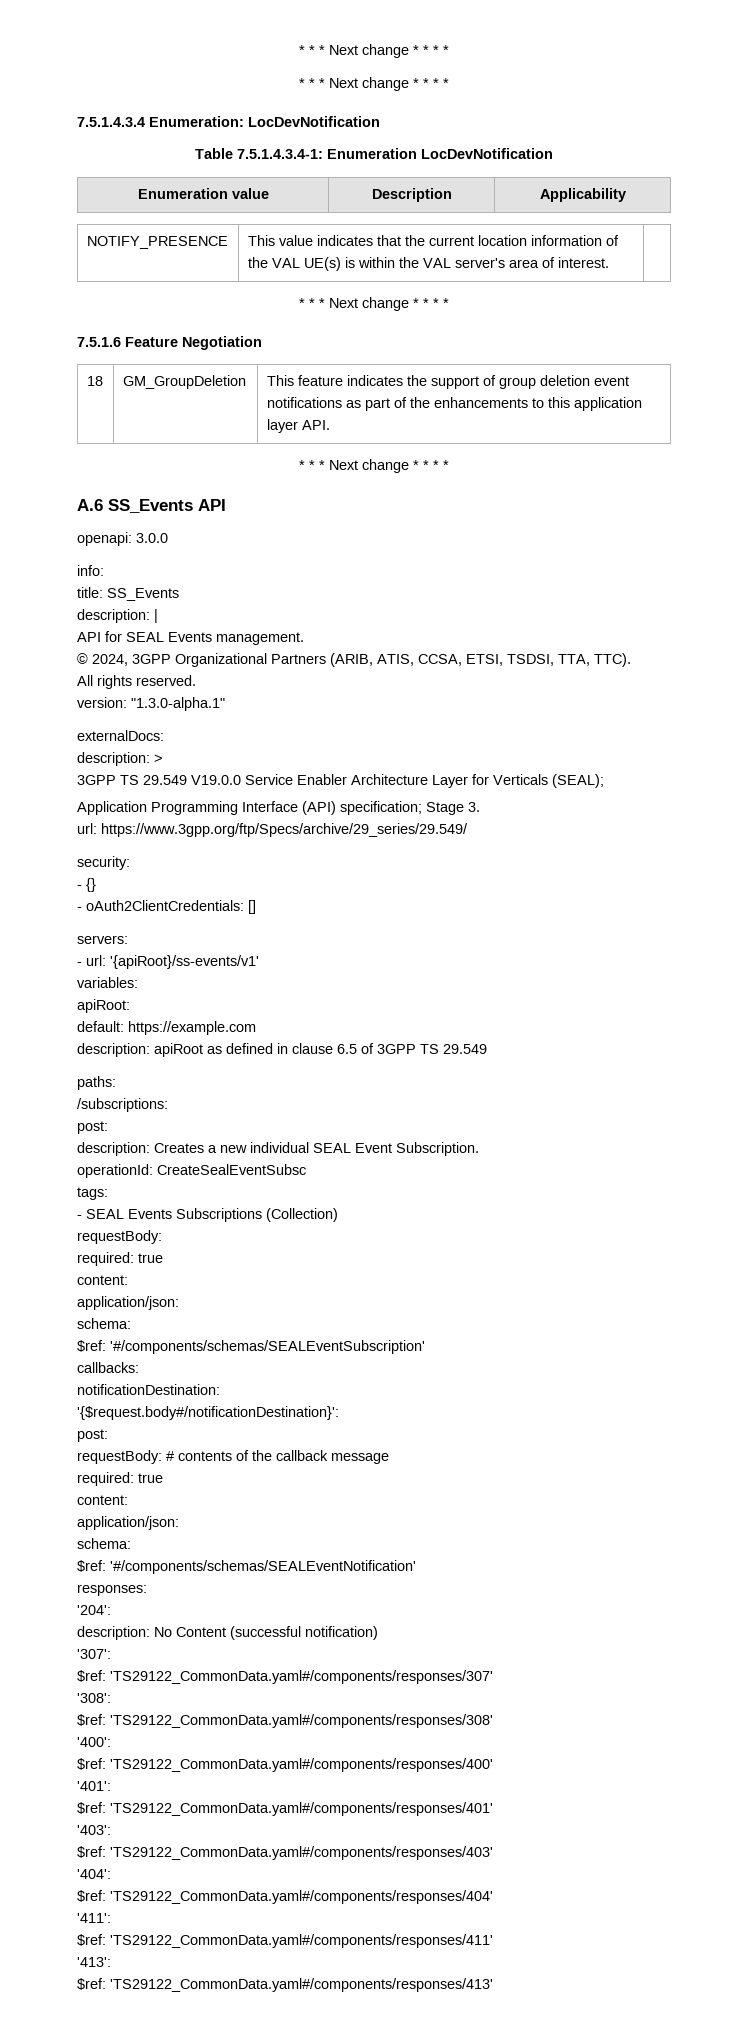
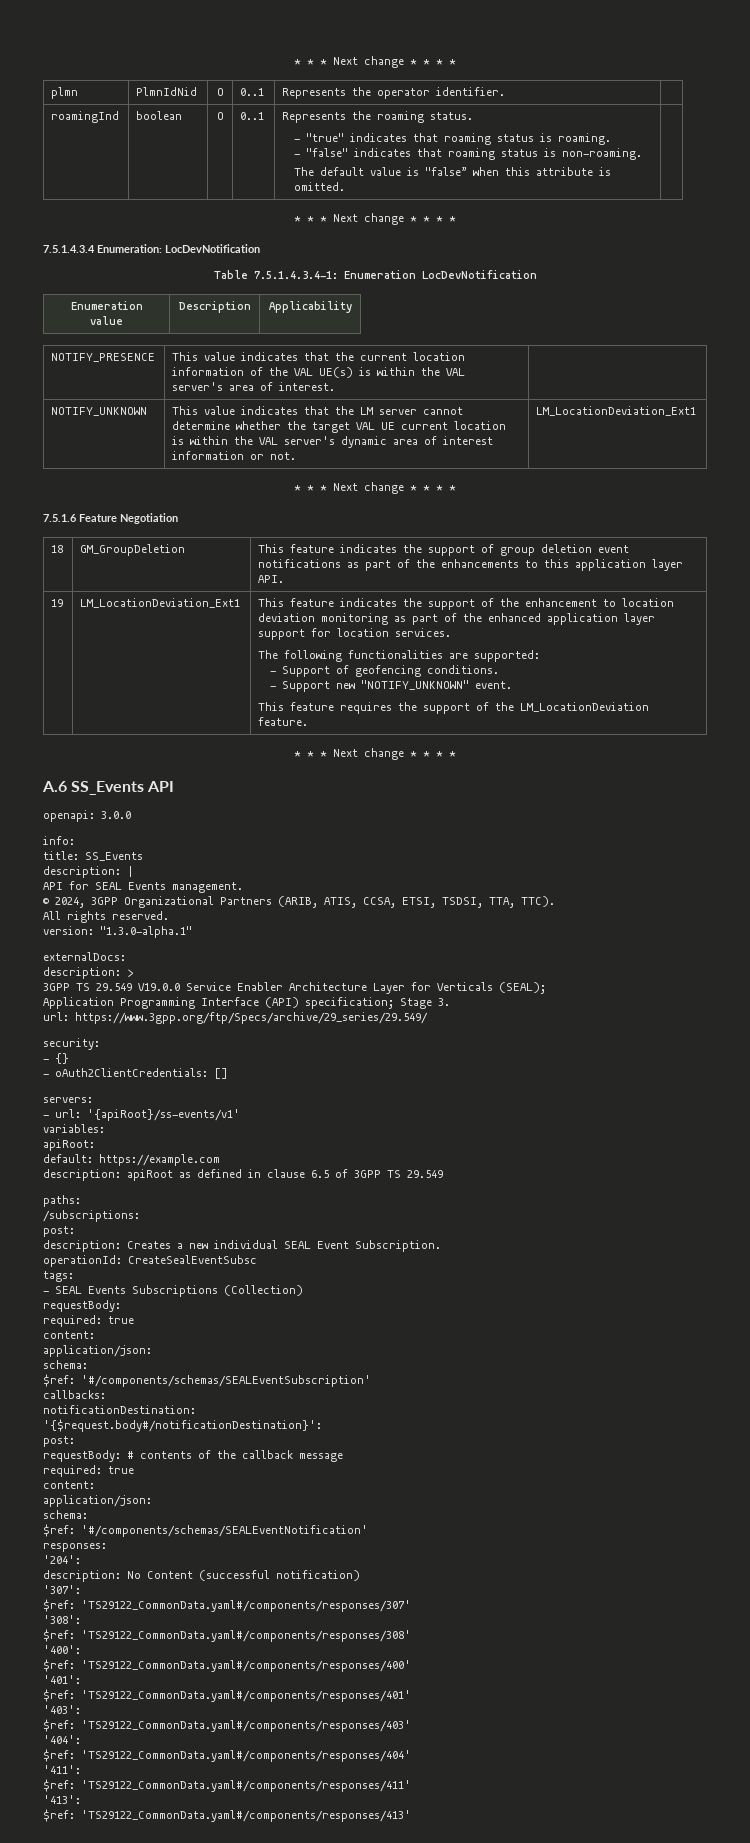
[299,44,449,58] * * * Next change * * * * -> [294,56,456,68] [51,87,79,99] [136,87,198,96] [216,88,224,96] [240,88,265,96] [282,87,506,99] [51,111,120,123] [136,111,183,120] [216,112,224,120] [240,112,265,120] [282,111,474,123] [294,133,612,145] [294,148,643,160] [294,167,612,176] [294,182,346,191] * * * Next change * * * * // plmn | PlmnIdNid | O | 0..1 | Represents the operator identifier. | // roamingInd | boolean | O | 0..1 | Represents the roaming status. // - "true" indicates that roaming status is roaming. // - "false" indicates that roaming status is non-roaming. // The default value is "false” when this attribute is omitted. |
(609, 262) none -> [51,407,148,416] [172,406,464,415] [172,421,507,433] [172,436,494,448] [172,451,297,460] [536,406,697,416] // NOTIFY_UNKNOWN | This value indicates that the LM server cannot determine whether the target VAL UE current location is within the VAL server's dynamic area of interest information or not. | LM_LocationDeviation_Ext1
(330, 425) none -> [51,599,64,607] [80,598,241,608] [258,598,675,610] [258,613,656,625] [258,628,452,640] [258,650,541,662] [270,665,500,677] [270,680,513,692] [258,702,650,714] [258,717,309,726] // 19 | LM_LocationDeviation_Ext1 | This feature indicates the support of the enhancement to location deviation monitoring as part of the enhanced application layer support for location services. // The following functionalities are supported: // - Support of geofencing conditions. // - Support new "NOTIFY_UNKNOWN" event. // This feature requires the support of the LM_LocationDeviation feature.

